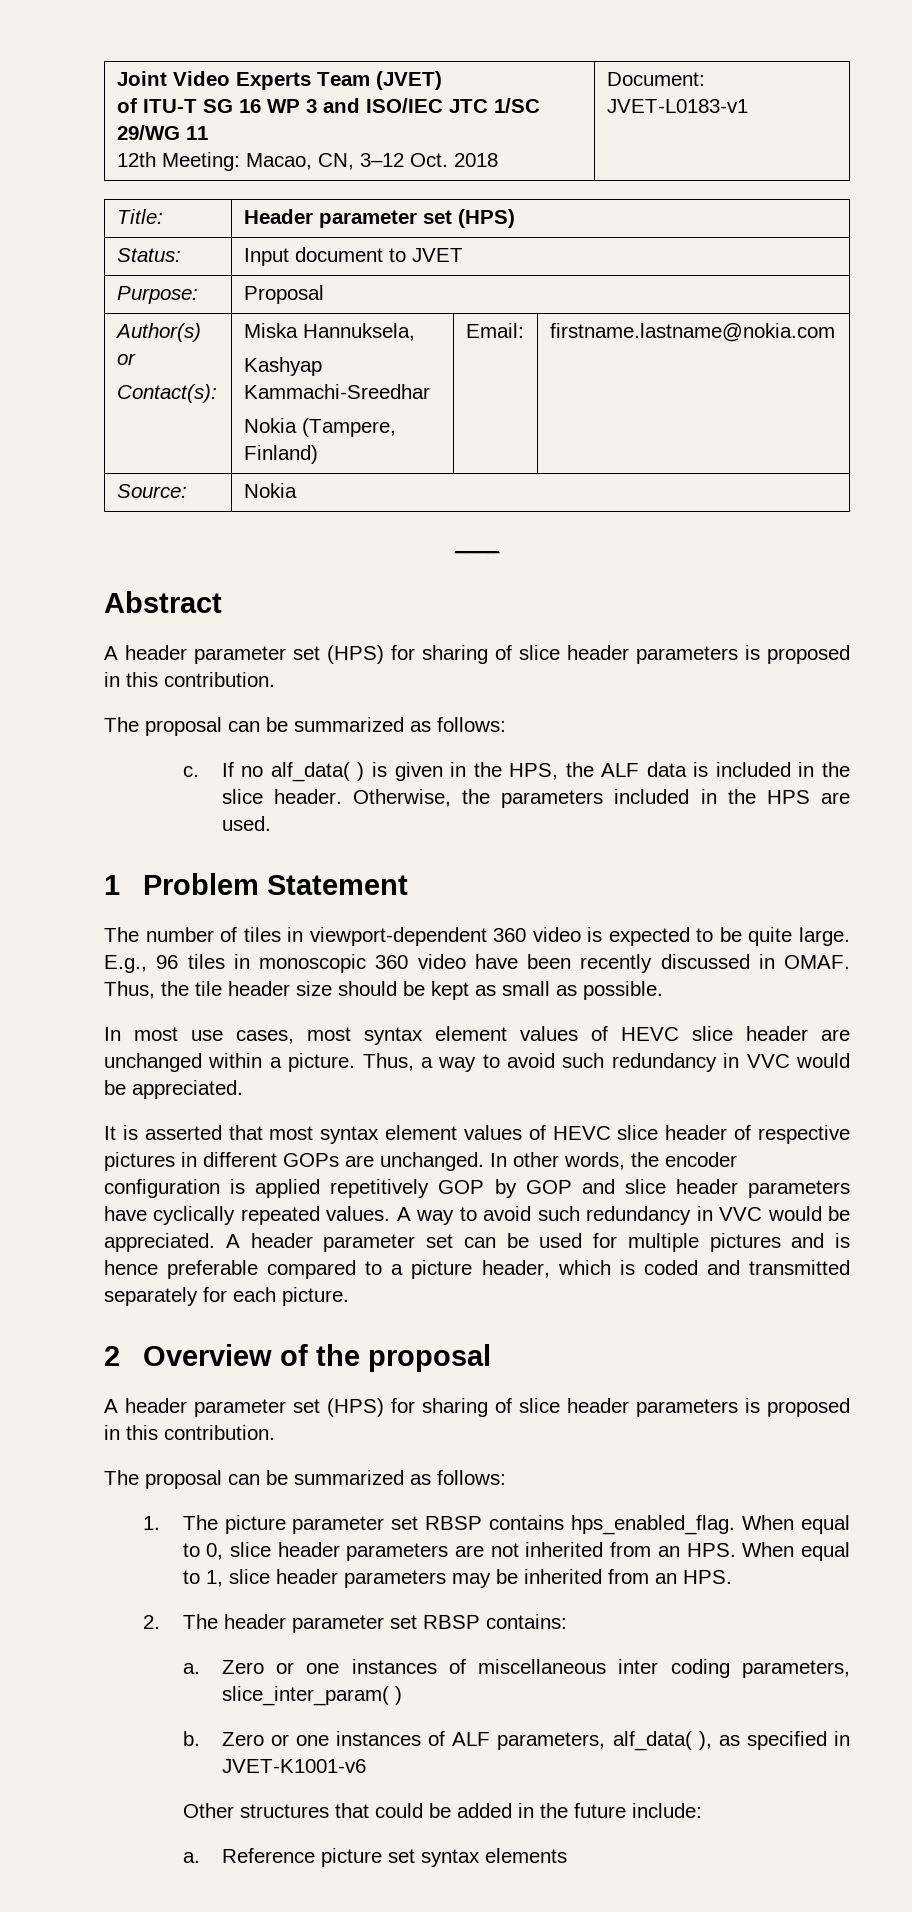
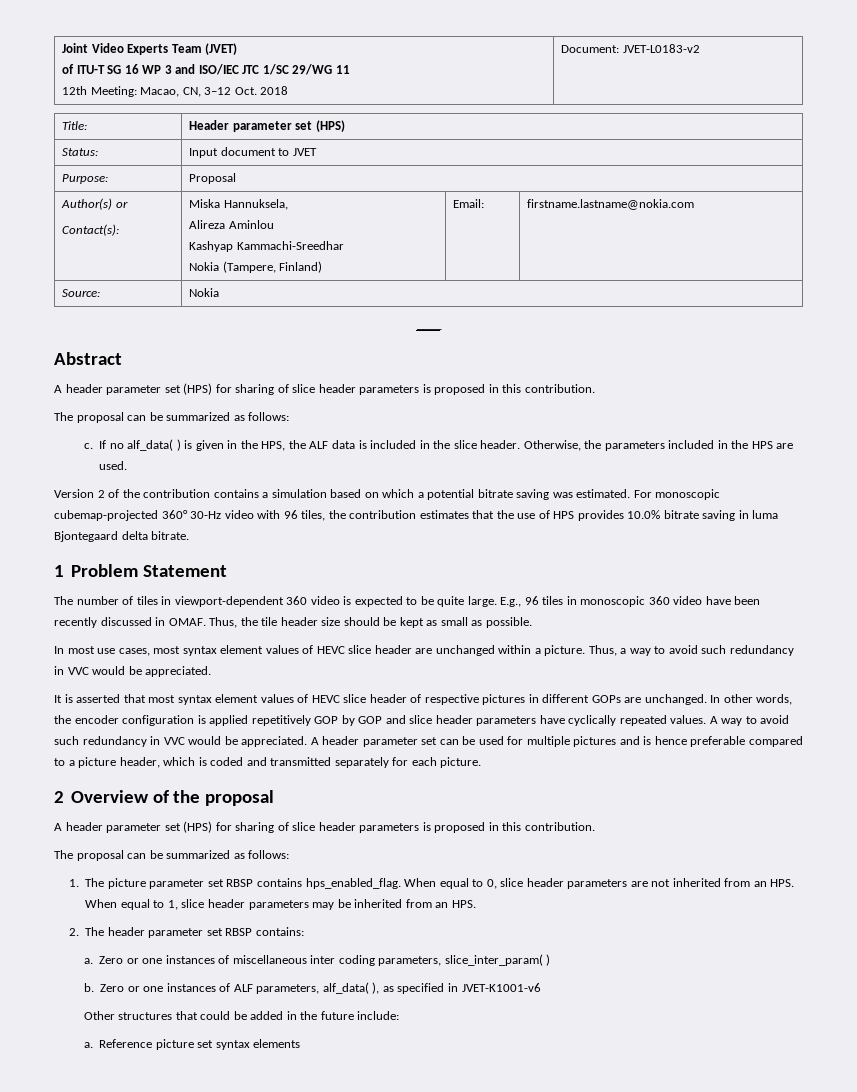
[606,99,748,113] JVET-L0183-v1 -> [622,44,700,53] JVET-L0183-v2
(415, 332) none -> [189,220,274,229] // Alireza Aminlou
(271, 823) none -> [54,489,721,500] [54,510,779,521] [54,531,190,542] // Version 2 of the contribution contains a simulation based on which a potential bitrate saving was estimated. For monoscopic cubemap-projected 360° 30-Hz video with 96 tiles, the contribution estimates that the use of HPS provides 10.0% bitrate saving in luma Bjontegaard delta bitrate.

